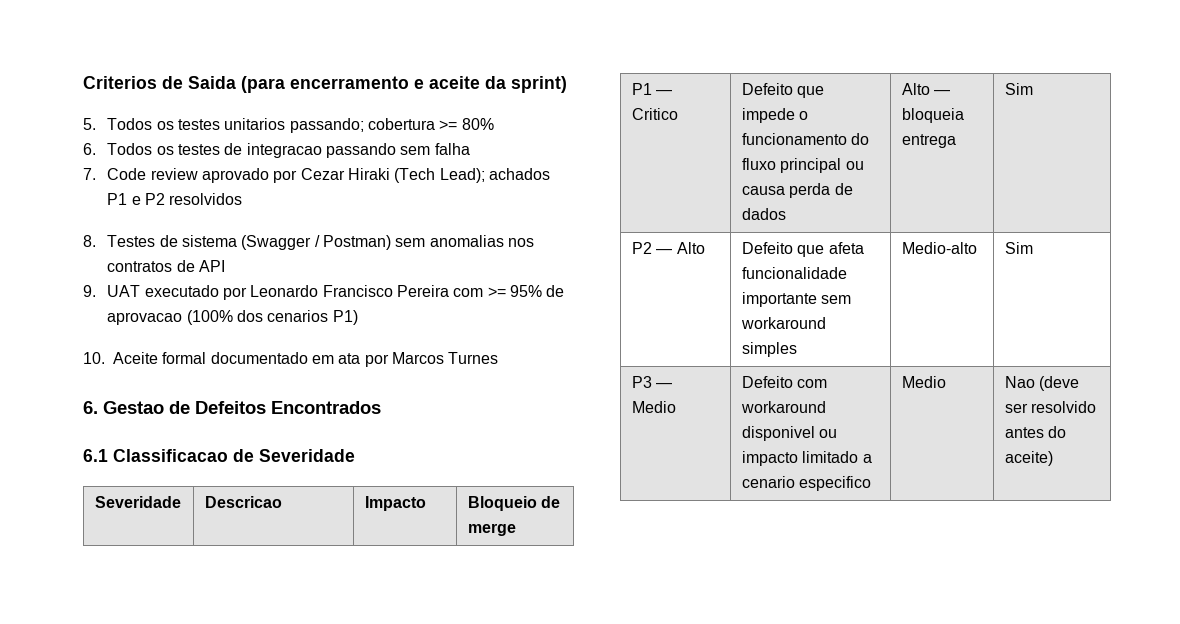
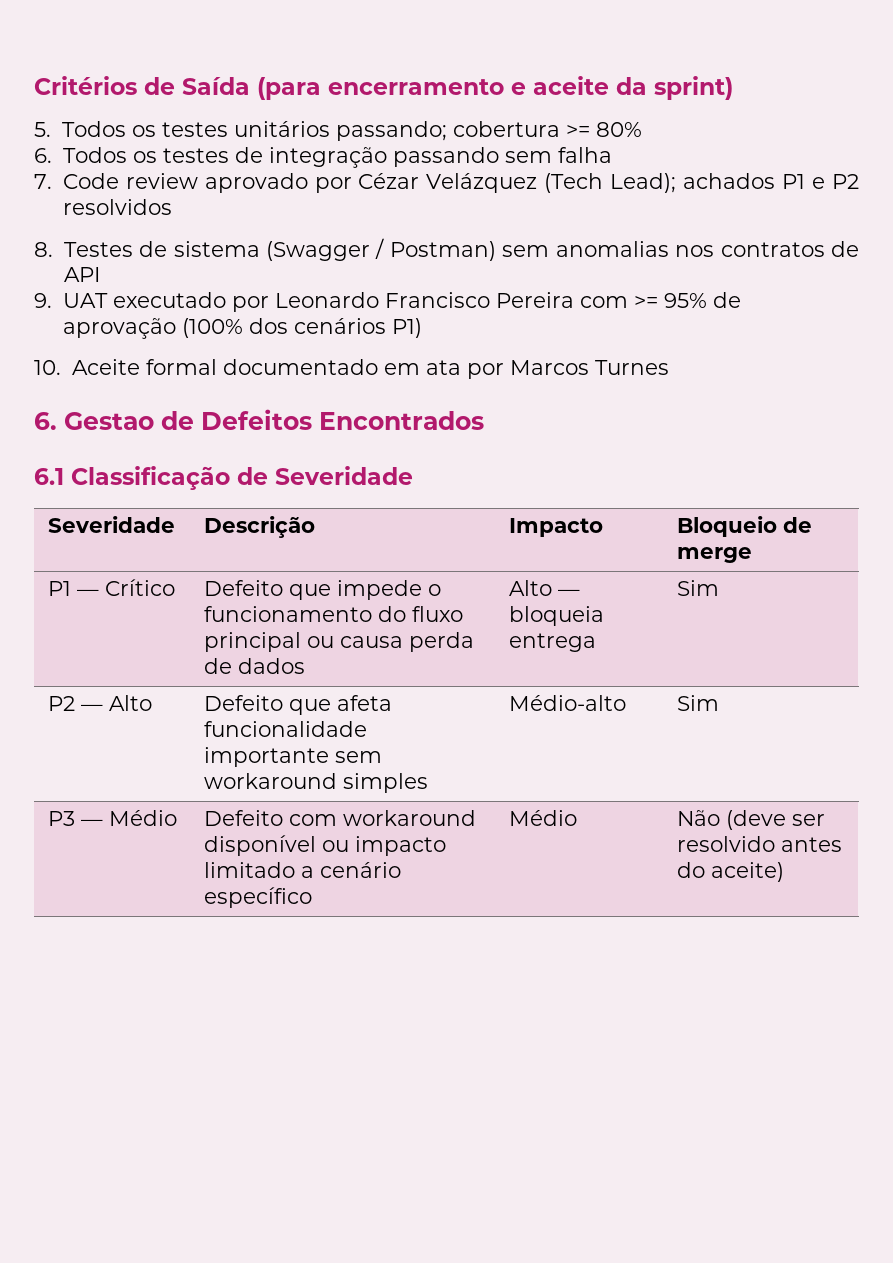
[83,76,236,89] Criterios de Saida -> [34,76,250,95] Critérios de Saída
[224,118,286,130] unitarios -> [233,121,330,137] unitários
[246,143,322,158] integracao -> [268,147,387,168] integração
[300,168,390,180] Cezar Hiraki -> [358,173,538,193] Cézar Velázquez
[107,312,183,325] aprovacao -> [62,318,176,339] aprovação
[267,310,329,322] cenarios -> [293,318,386,334] cenários
[113,449,228,462] Classificacao -> [71,466,230,490] Classificação
[204,496,282,508] Descricao -> [203,516,315,538] Descrição
[631,108,678,120] Critico -> [104,579,175,596] Crítico
[901,242,977,254] Medio-alto -> [508,695,626,711] Médio-alto
[631,401,676,413] Medio -> [108,810,177,826] Médio
[741,426,815,441] disponivel -> [203,835,316,856] disponível
[741,476,872,491] [901,376,946,388] [1004,376,1035,388] cenario especifico | Medio | Nao -> [319,862,401,878] [203,887,312,908] [508,810,577,826] [676,810,720,826] cenário específico | Médio | Não

